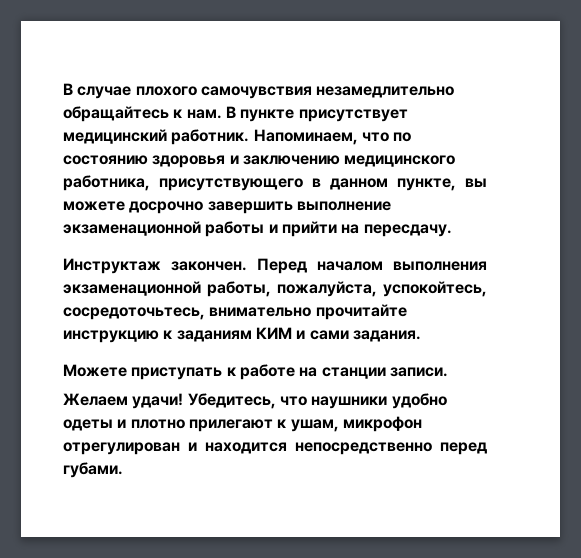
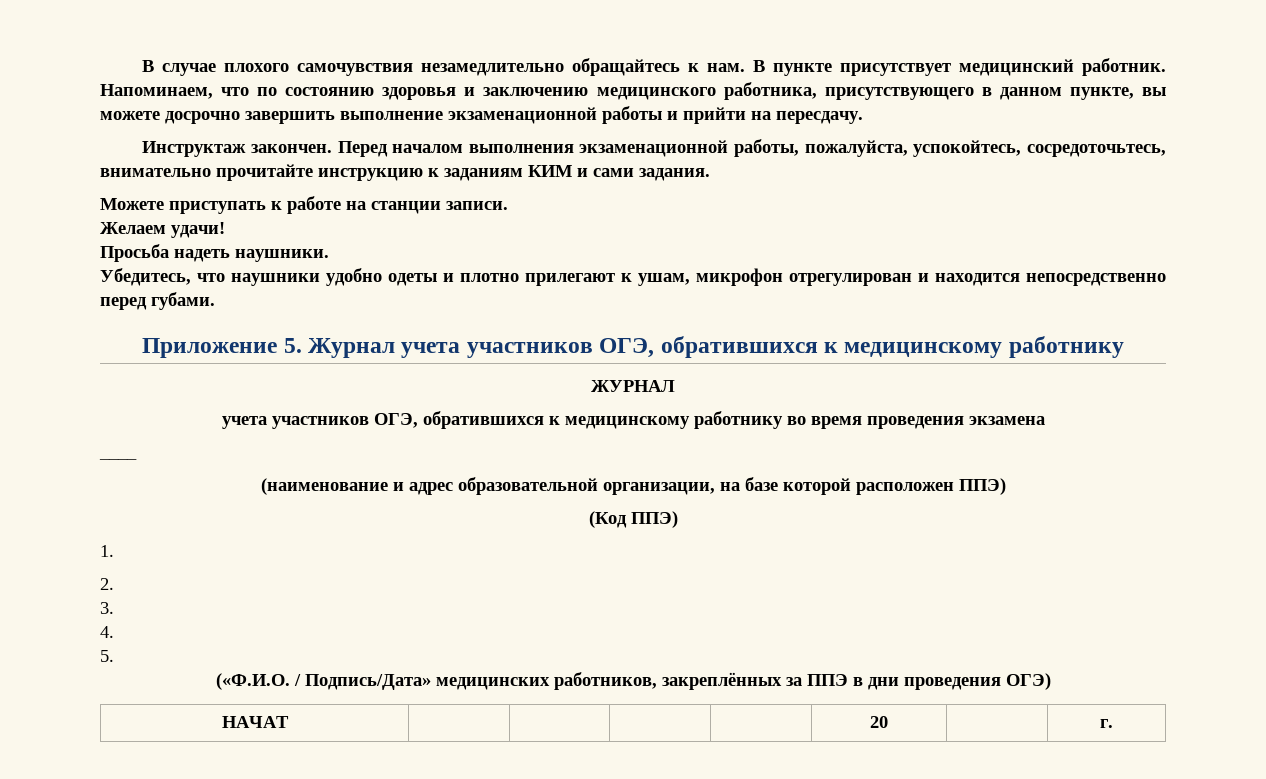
(184, 401) none -> [100,244,329,262] // Просьба надеть наушники. //
(123, 470) none -> [142,336,1124,358] [591,380,675,392] [221,411,1045,429] [99,458,137,460] [260,477,1006,495] [588,511,678,528] [100,545,114,557] [100,578,114,590] [100,602,114,614] [100,626,114,638] [100,650,114,662] [215,672,1051,690] [221,716,289,728] [870,716,888,728] [1100,719,1113,728] // Приложение 5. Журнал учета участников ОГЭ, обратившихся к медицинскому работнику // ЖУРНАЛ // учета участников ОГЭ, обратившихся к медицинскому работнику во время проведения экзамена // ____ // (наименование и адрес образовательной организации, на базе которой расположен ППЭ) // (Код ППЭ) // 1. // 2. // 3. // 4. // 5. // («Ф.И.О. / Подпись/Дата» медицинских работников, закреплённых за ППЭ в дни проведения ОГЭ) // НАЧАТ | | | | | 20 | | г.

